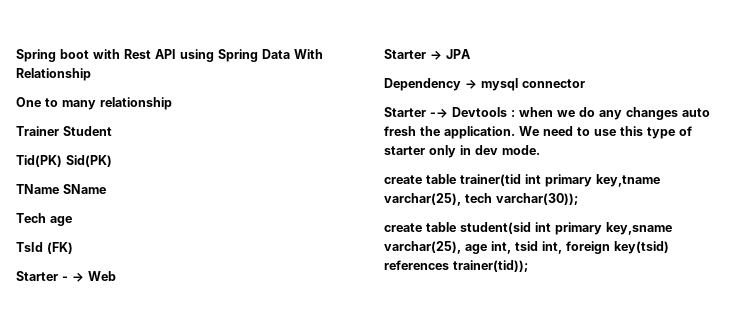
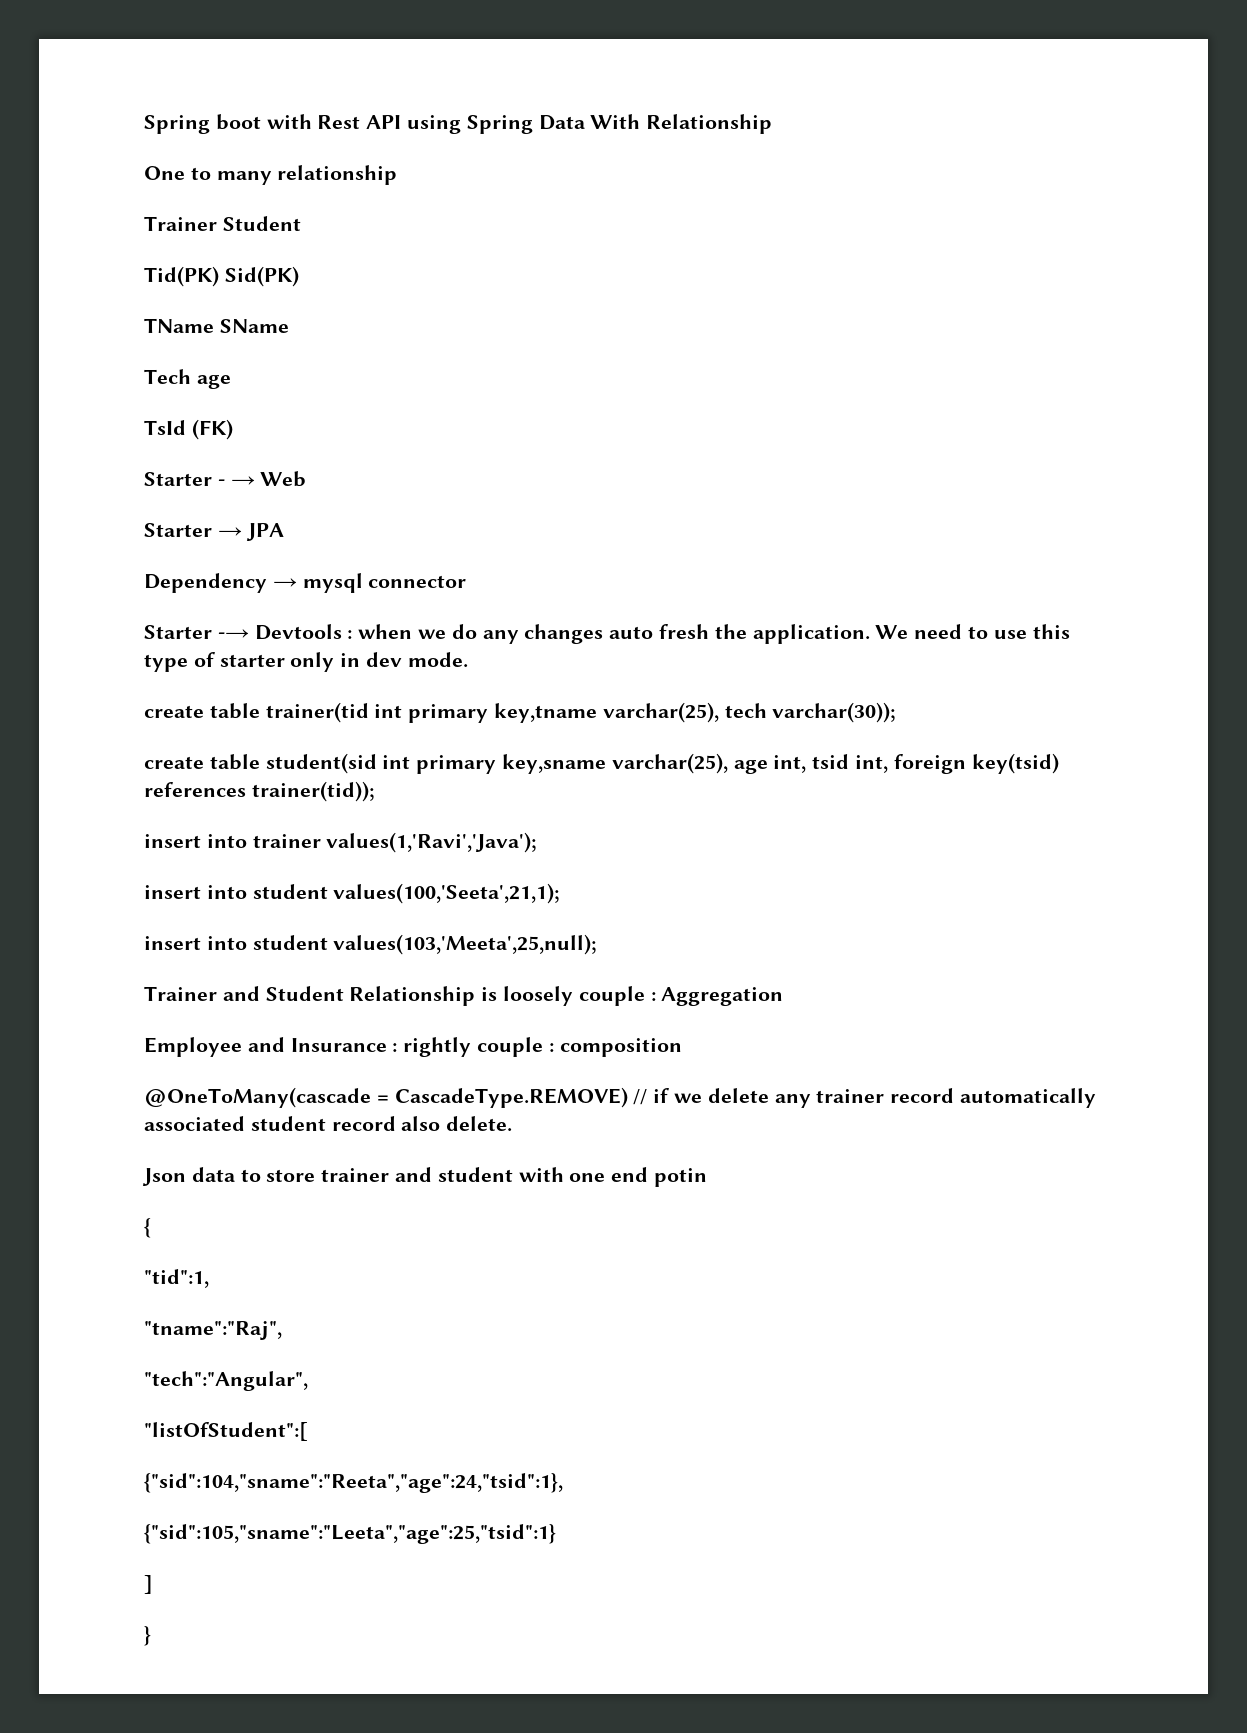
(528, 266) none -> [144,832,537,853] [144,883,560,904] [144,934,597,955] [144,986,784,1006] [144,1037,682,1057] [144,1087,1097,1108] [144,1116,513,1132] [142,1167,708,1187] [144,1218,151,1238] [144,1269,209,1288] [144,1321,282,1340] [144,1371,308,1391] [144,1422,308,1441] [144,1473,563,1493] [144,1524,556,1544] [144,1575,153,1594] [144,1626,151,1646] // insert into trainer values(1,'Ravi','Java'); // insert into student values(100,'Seeta',21,1); // insert into student values(103,'Meeta',25,null); // Trainer and Student Relationship is loosely couple : Aggregation // Employee and Insurance : rightly couple : composition // @OneToMany(cascade = CascadeType.REMOVE) // if we delete any trainer record automatically associated student record also delete. // Json data to store trainer and student with one end potin // { // "tid":1, // "tname":"Raj", // "tech":"Angular", // "listOfStudent":[ // {"sid":104,"sname":"Reeta","age":24,"tsid":1}, // {"sid":105,"sname":"Leeta","age":25,"tsid":1} // ] // }

